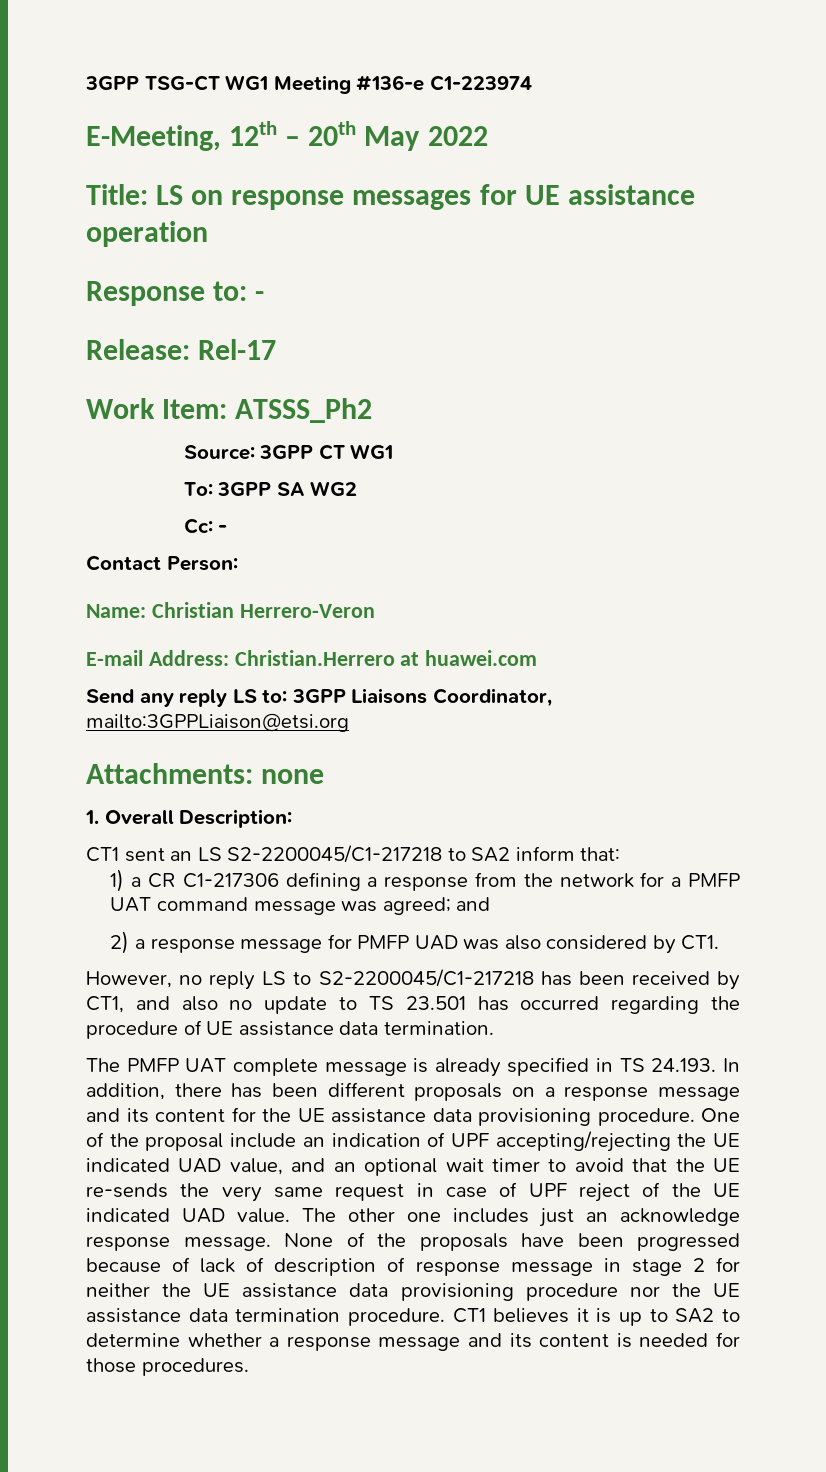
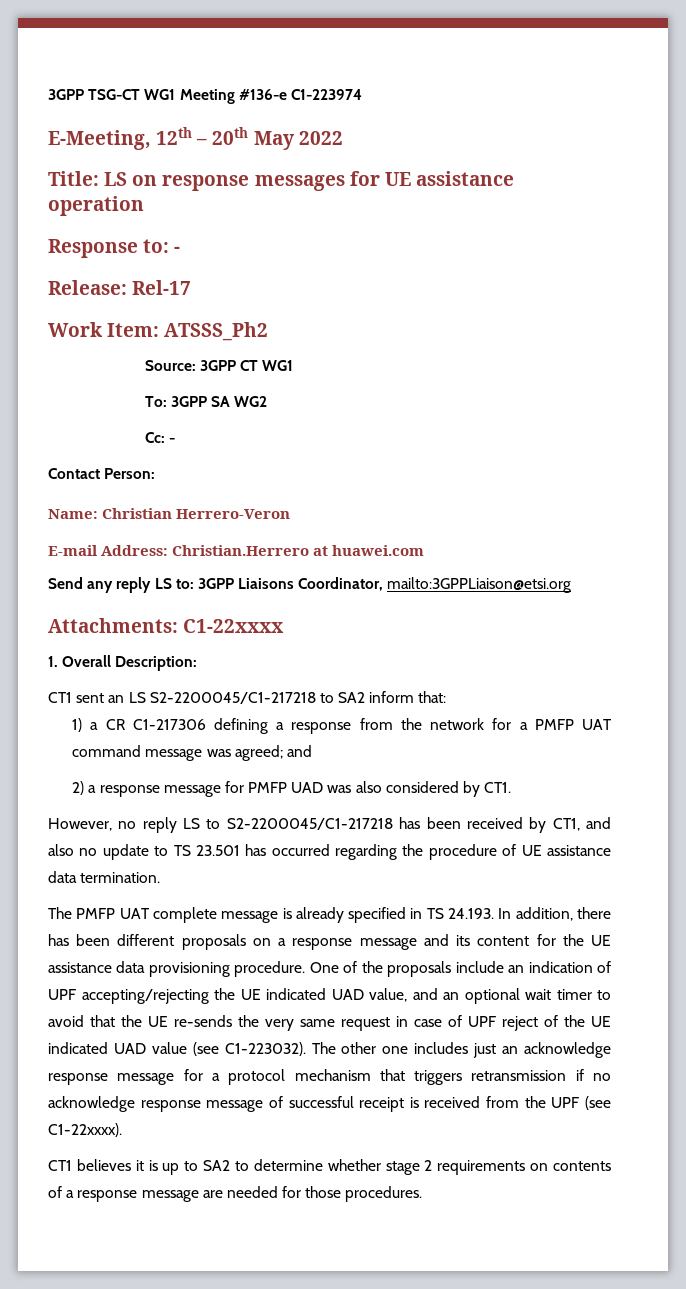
[86,763,325,784] Attachments: none -> [48,618,285,633] Attachments: C1-22xxxx
[145,1133,224,1151] proposal -> [387,961,452,977] proposals
[237,1208,290,1223] value. -> [151,1042,306,1056] value (see C1-223032).
[183,1232,740,1251] [86,1257,740,1276] [86,1283,740,1301] [86,1308,445,1326] message. None of the proposals have been progressed because of lack of description of response message in stage 2 for neither the UE assistance data provisioning procedure nor the UE assistance data termination procedure. -> [117,1069,611,1085] [48,1096,611,1112] [48,1123,122,1137] message for a protocol mechanism that triggers retransmission if no acknowledge response message of successful receipt is received from the UPF (see C1-22xxxx). //
[269,1333,632,1351] a response message and its content is -> [385,1160,611,1175] [48,1186,223,1202] stage 2 requirements on contents of a response message are

